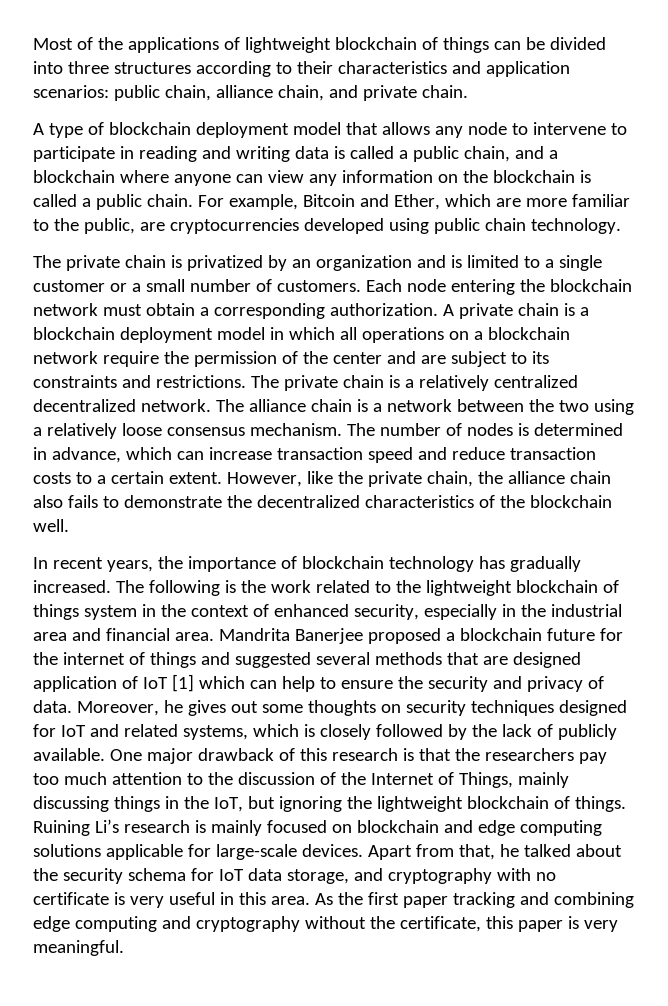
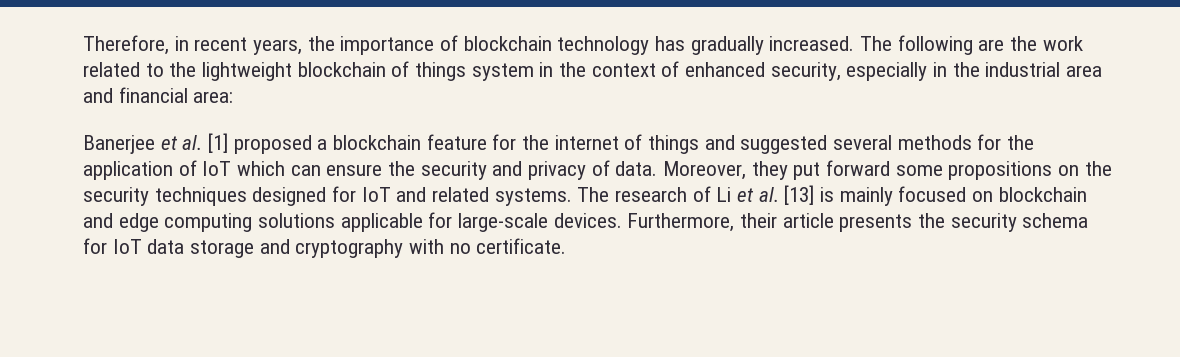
[33,37,606,53] [33,61,570,77] [33,85,468,101] [33,122,627,138] [33,146,558,162] [33,170,591,186] [33,194,630,210] [33,218,621,234] [33,255,602,271] [33,279,632,295] [33,303,589,319] [33,327,570,343] [33,351,549,367] [33,375,578,391] [33,399,634,415] [33,423,623,439] [33,447,596,463] [33,471,611,487] [33,495,612,508] [33,519,69,532] [33,557,48,569] Most of the applications of lightweight blockchain of things can be divided into three structures according to their characteristics and application scenarios: public chain, alliance chain, and private chain. // A type of blockchain deployment model that allows any node to intervene to participate in reading and writing data is called a public chain, and a blockchain where anyone can view any information on the blockchain is called a public chain. For example, Bitcoin and Ether, which are more familiar to the public, are cryptocurrencies developed using public chain technology. // The private chain is privatized by an organization and is limited to a single customer or a small number of customers. Each node entering the blockchain network must obtain a corresponding authorization. A private chain is a blockchain deployment model in which all operations on a blockchain network require the permission of the center and are subject to its constraints and restrictions. The private chain is a relatively centralized decentralized network. The alliance chain is a network between the two using a relatively loose consensus mechanism. The number of nodes is determined in advance, which can increase transaction speed and reduce transaction costs to a certain extent. However, like the private chain, the alliance chain also fails to demonstrate the decentralized characteristics of the blockchain well. // In -> [83,35,189,55] Therefore, in
[224,580,236,593] is -> [978,39,1005,51] are
[174,628,363,644] area. Mandrita Banerjee -> [193,91,234,103] [83,133,229,154] area: // Banerjee et al. [1]
[546,628,595,641] future -> [426,134,487,150] feature
[446,652,581,668] that are designed -> [977,134,1035,150] for the
[171,674,336,692] [1] which can help to -> [237,161,321,176] which can
[163,700,401,716] he gives out some thoughts on -> [751,160,1112,180] they put forward some propositions on the
[182,724,617,740] [33,748,607,764] [33,772,569,788] [33,796,626,812] [33,819,190,836] systems, which is closely followed by the lack of publicly available. One major drawback of this research is that the researchers pay too much attention to the discussion of the Internet of Things, mainly discussing things in the IoT, but ignoring the lightweight blockchain of things. Ruining Li’s research -> [494,185,815,206] systems. The research of Li et al. [13]
[367,844,622,860] Apart from that, he talked about -> [627,213,913,232] Furthermore, their article presents
[286,869,349,884] storage, -> [190,240,255,258] storage
[33,892,634,908] [33,916,618,932] [33,940,124,956] certificate is very useful in this area. As the first paper tracking and combining edge computing and cryptography without the certificate, this paper is very meaningful. -> [476,238,567,254] certificate.

